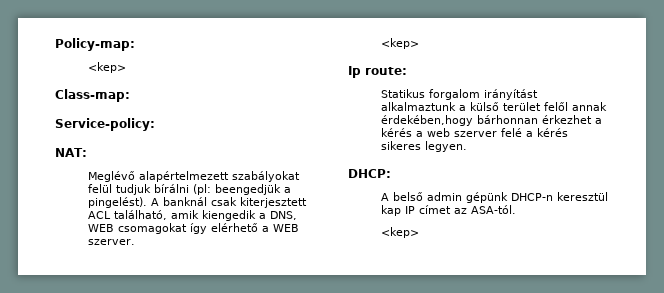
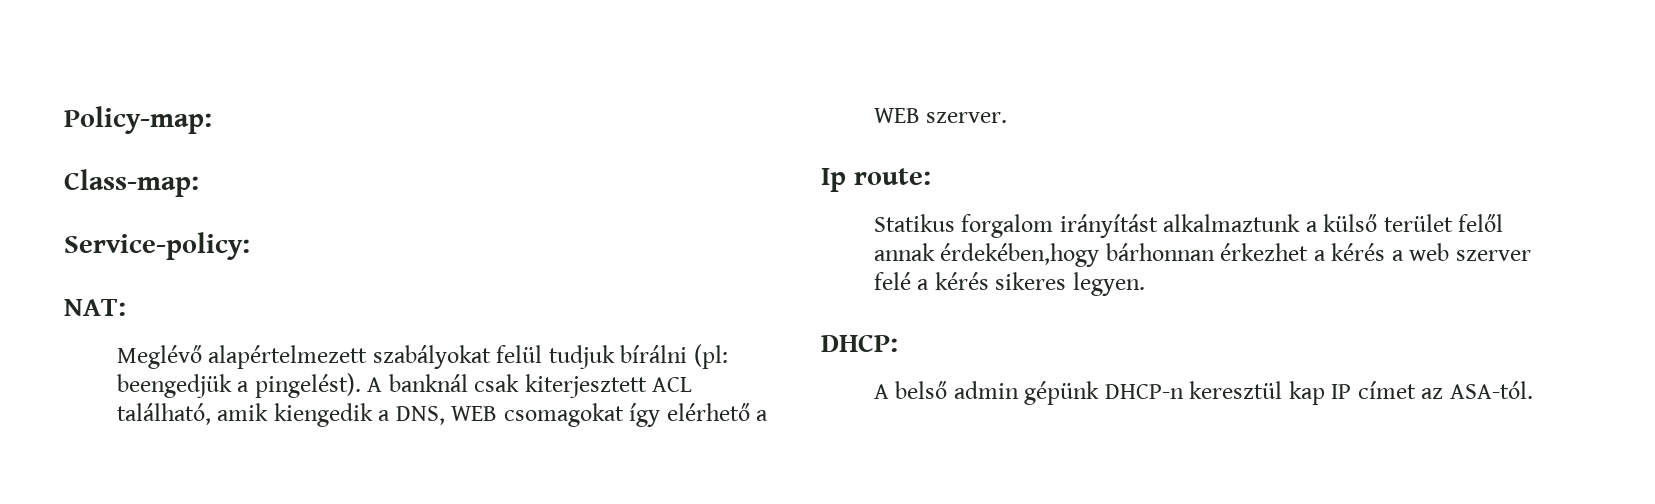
[87,62,126,73] // <kep> -> (212, 120) none
[380,38,419,49] // <kep> -> (1008, 117) none
[380,227,419,238] // <kep> -> (1533, 390) none

